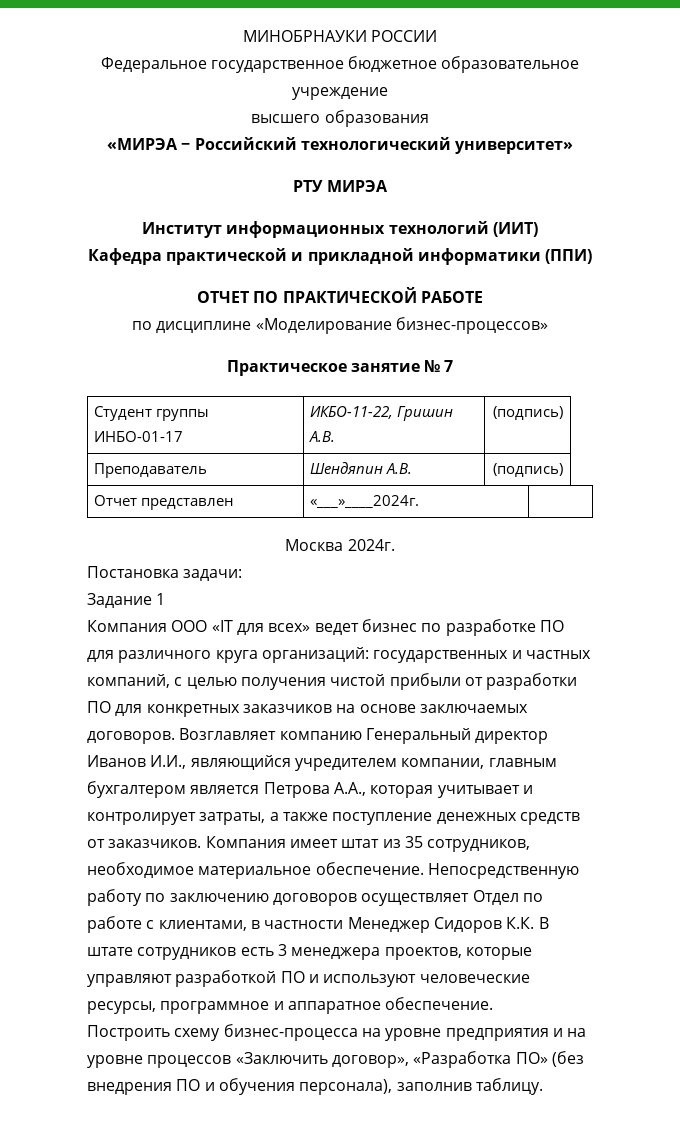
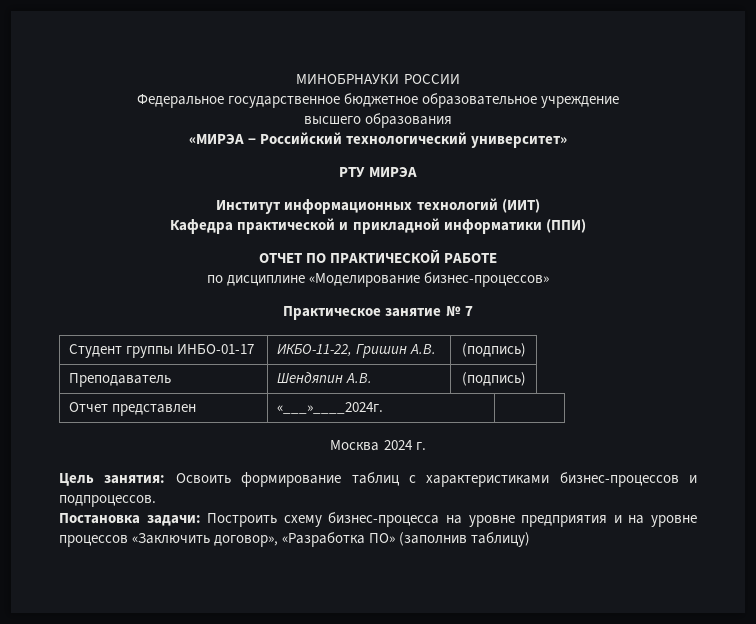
[347,539,395,551] [87,566,243,581] [87,593,166,608] [87,619,564,636] [87,647,591,663] [87,673,578,690] [87,701,528,717] [87,728,549,744] [87,755,557,771] [87,781,533,798] [87,812,580,825] [87,836,531,852] [87,862,579,879] [87,889,543,906] [87,916,549,933] [87,944,532,960] [87,970,530,987] [87,997,494,1014] 2024г. // Постановка задачи: // Задание 1 // Компания ООО «IT для всех» ведет бизнес по разработке ПО для различного круга организаций: государственных и частных компаний, с целью получения чистой прибыли от разработки ПО для конкретных заказчиков на основе заключаемых договоров. Возглавляет компанию Генеральный директор Иванов И.И., являющийся учредителем компании, главным бухгалтером является Петрова А.А., которая учитывает и контролирует затраты, а также поступление денежных средств от заказчиков. Компания имеет штат из 35 сотрудников, необходимое материальное обеспечение. Непосредственную работу по заключению договоров осуществляет Отдел по работе с клиентами, в частности Менеджер Сидоров К.К. В штате сотрудников есть 3 менеджера проектов, которые управляют разработкой ПО и используют человеческие ресурсы, программное и аппаратное обеспечение. // -> [383,440,426,450] [59,472,697,487] [59,495,156,507] [59,513,201,526] 2024 г. // Цель занятия: Освоить формирование таблиц с характеристиками бизнес-процессов и подпроцессов. // Постановка задачи:
[551,1051,584,1067] [87,1078,543,1095] (без внедрения ПО и обучения персонала), заполнив таблицу. -> [399,532,531,547] (заполнив таблицу)

